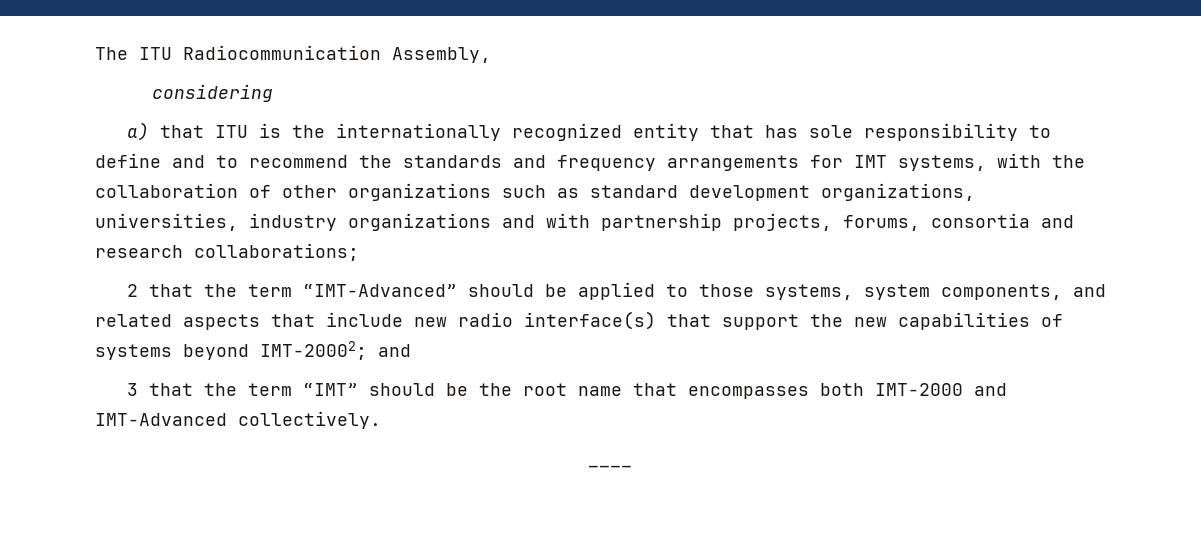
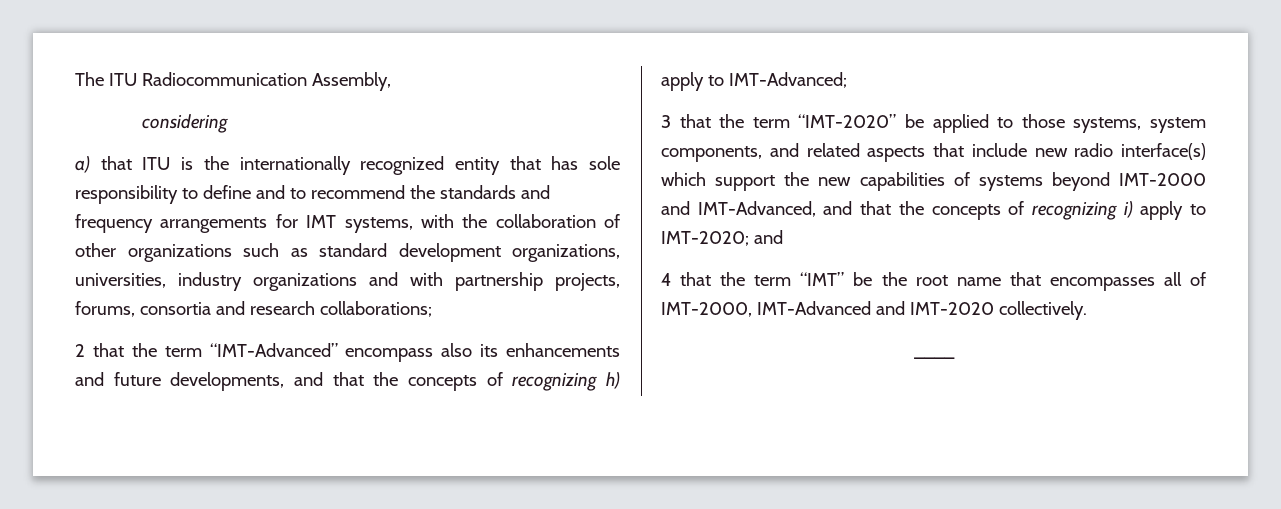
[468,284,535,297] should -> [345,343,620,362] [75,372,621,391] [661,72,847,91] [661,114,897,128] encompass also its enhancements and future developments, and that the concepts of recognizing h) apply to IMT-Advanced; // 3 that the term “IMT-2020”
[667,314,711,327] that -> [661,172,706,186] which
[260,341,367,360] IMT-20002; -> [1119,173,1207,186] [661,201,1206,220] [661,231,749,246] IMT-2000 and IMT-Advanced, and that the concepts of recognizing i) apply to IMT-2020;
[127,383,139,396] 3 -> [661,273,671,286] 4
[369,383,436,396] should -> (845, 279) none
[820,383,1008,396] [95,413,227,426] both IMT-2000 and IMT-Advanced -> [1163,272,1206,286] [661,301,994,317] all of IMT-2000, IMT-Advanced and IMT-2020

